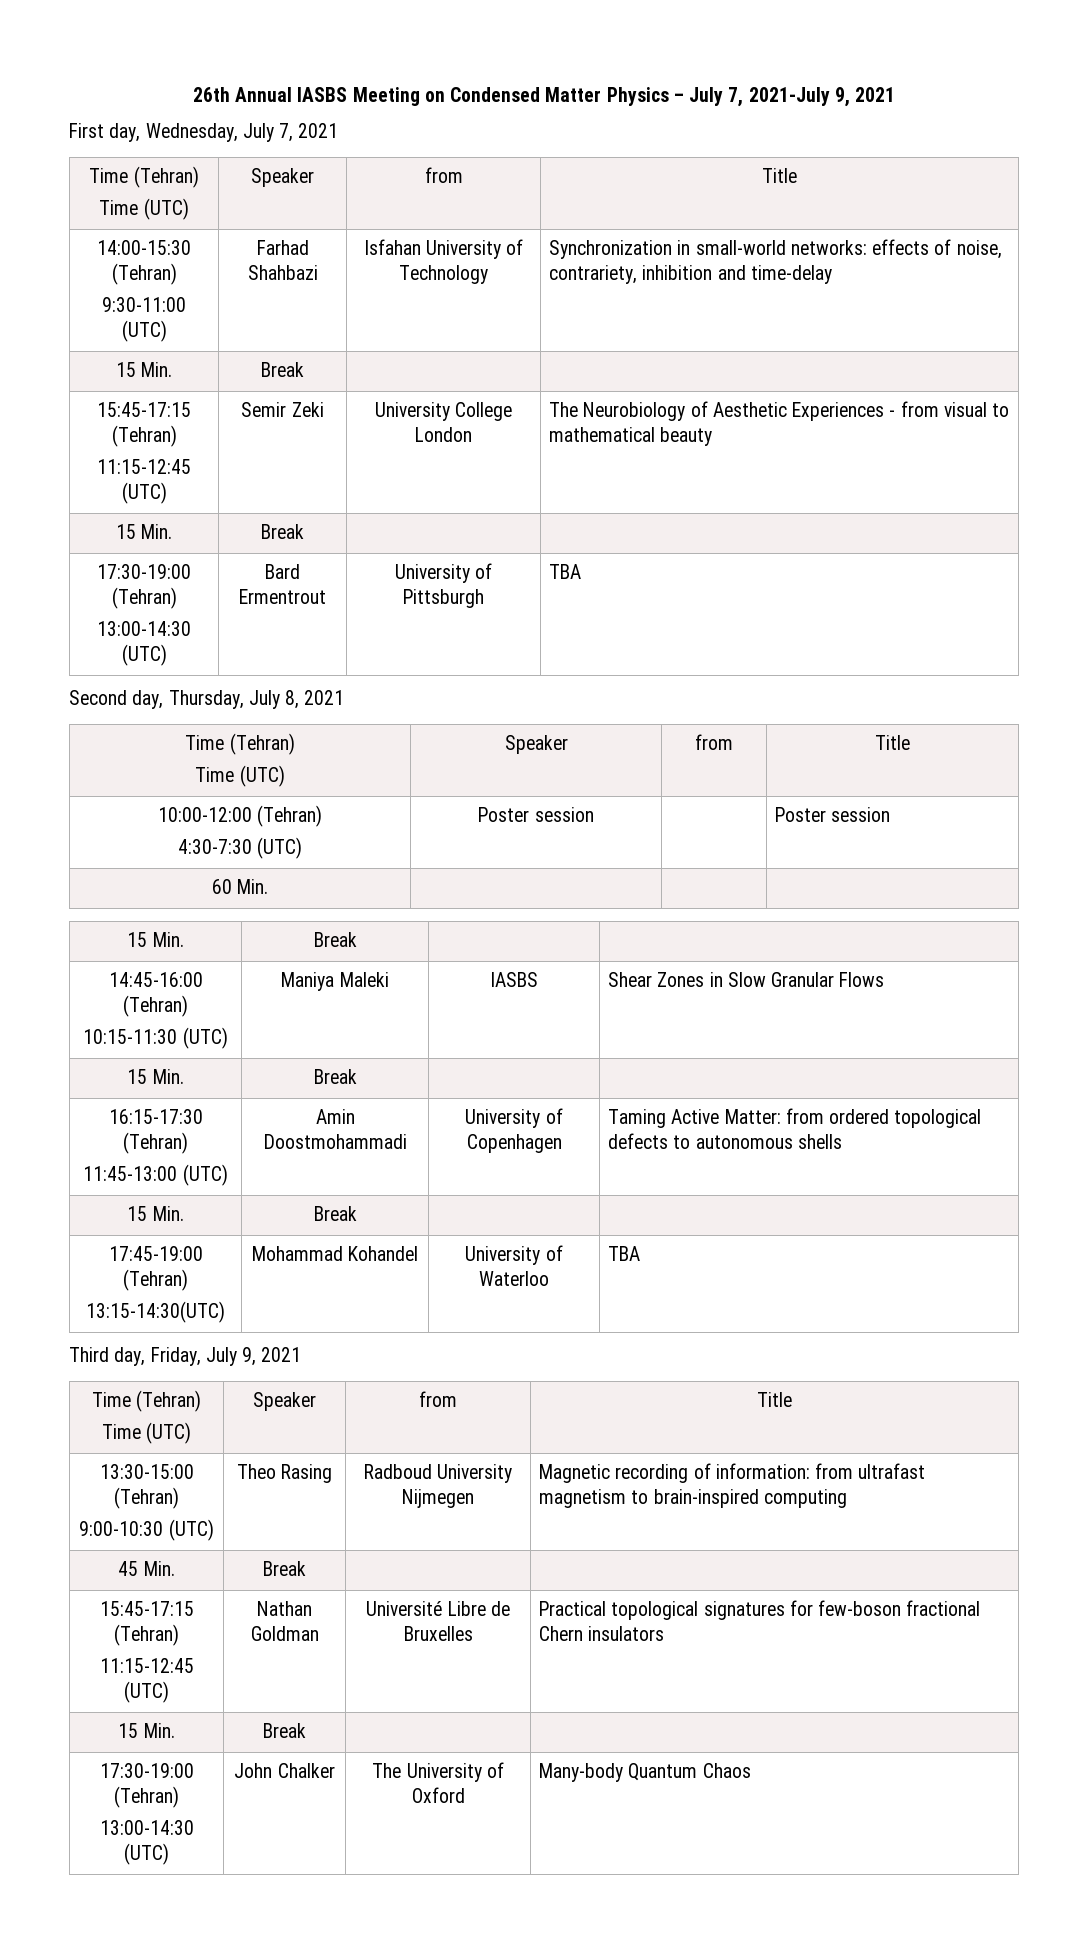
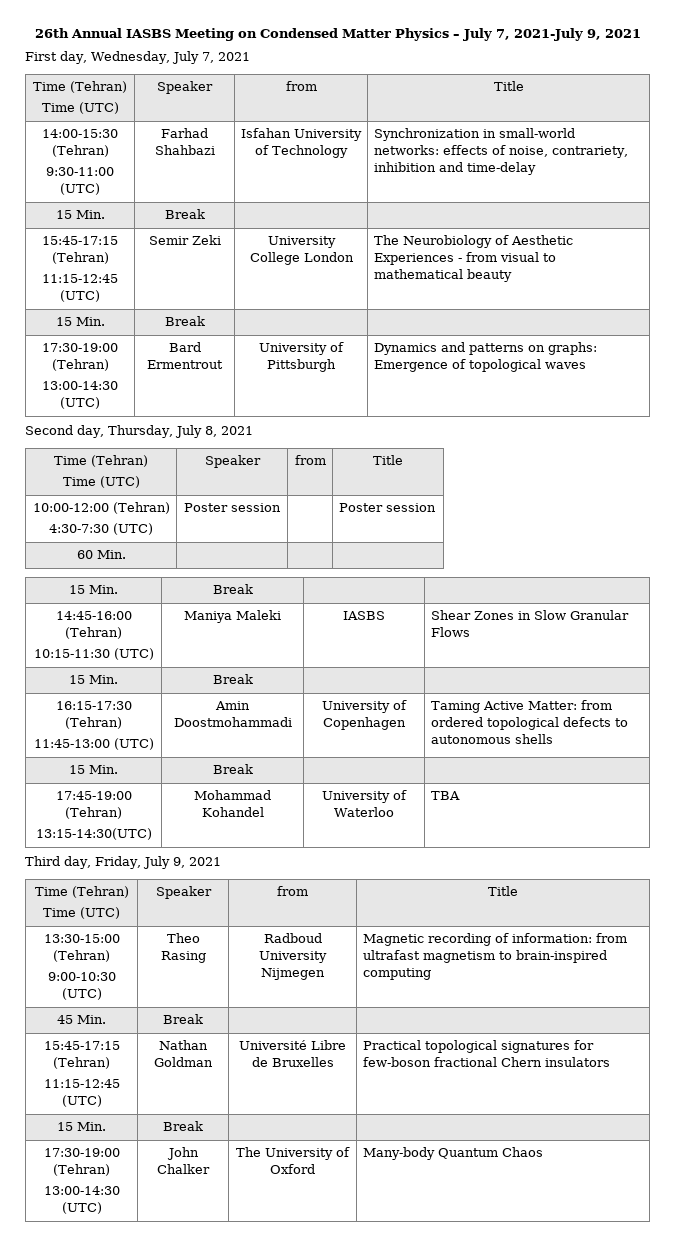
[549,564,582,579] TBA -> [373,342,597,355] [373,359,586,372] Dynamics and patterns on graphs: Emergence of topological waves

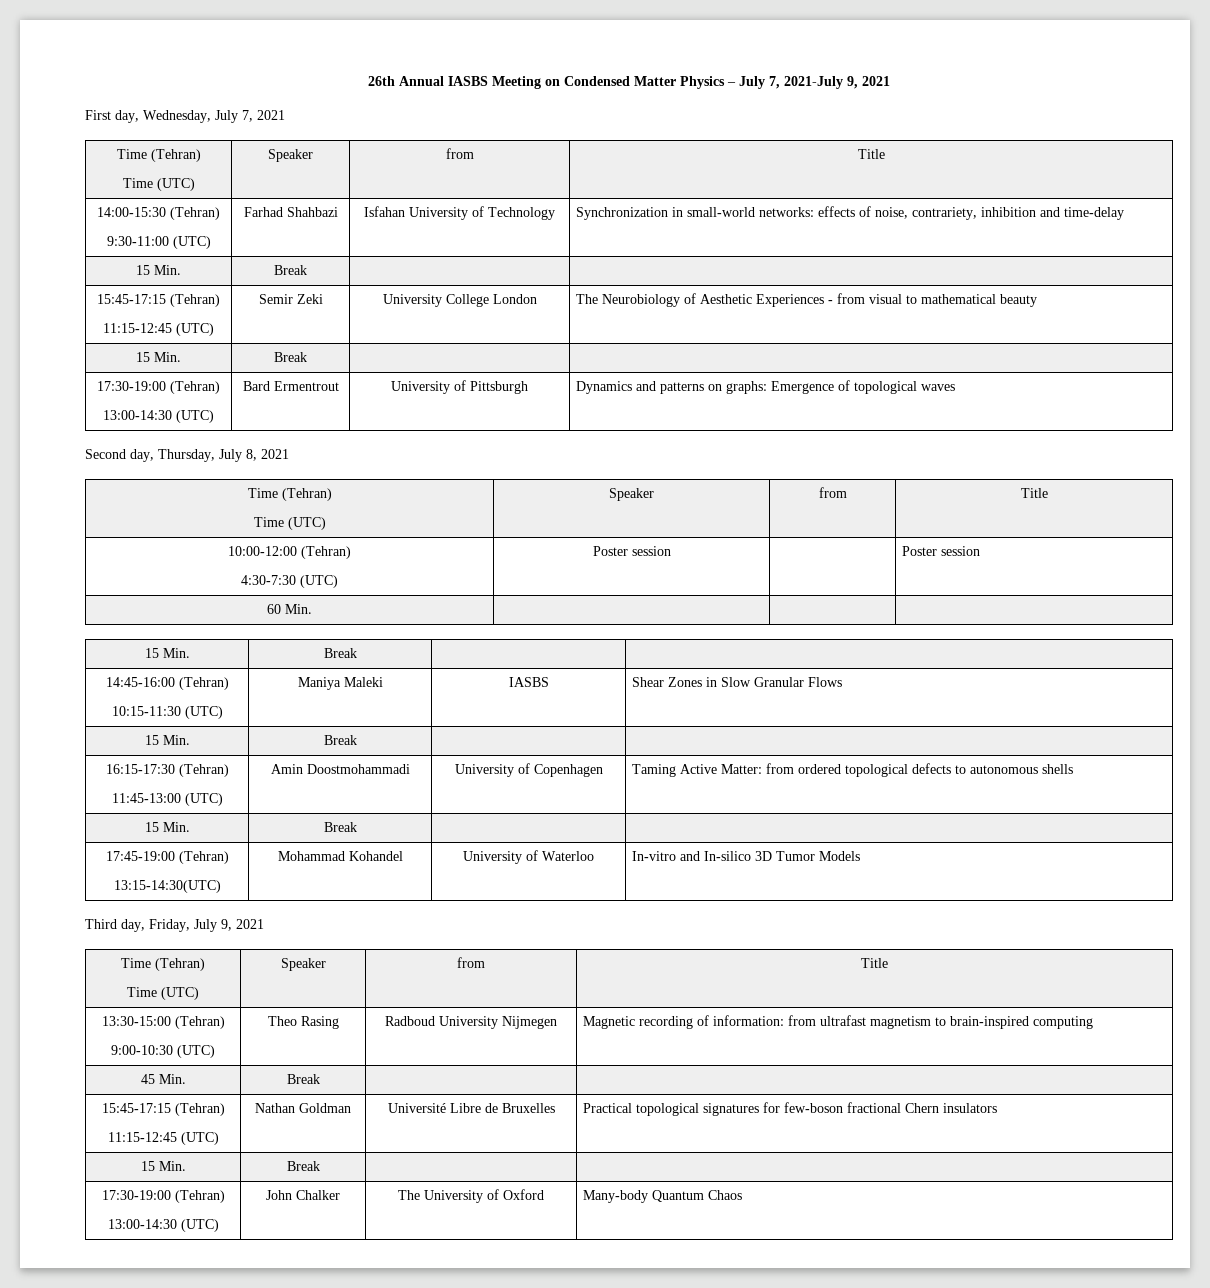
[430,791,460,800] TBA -> [632,851,861,861] In-vitro and In-silico 3D Tumor Models

